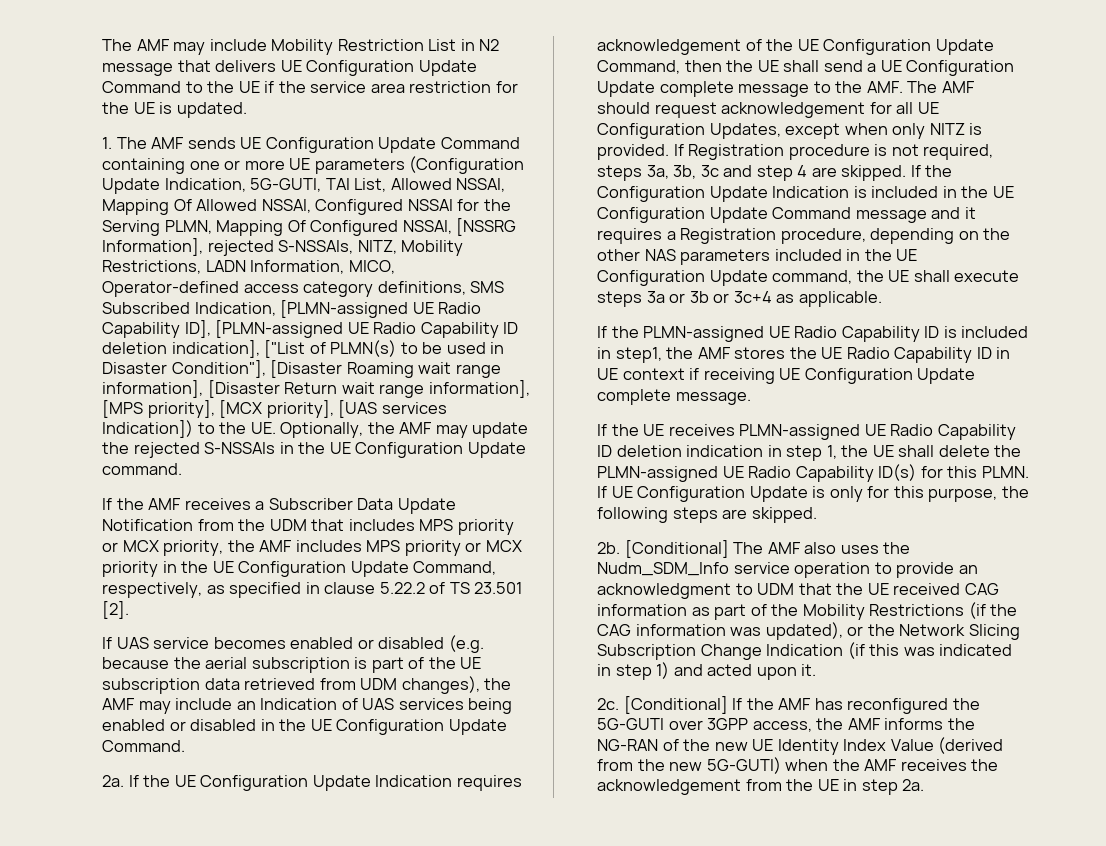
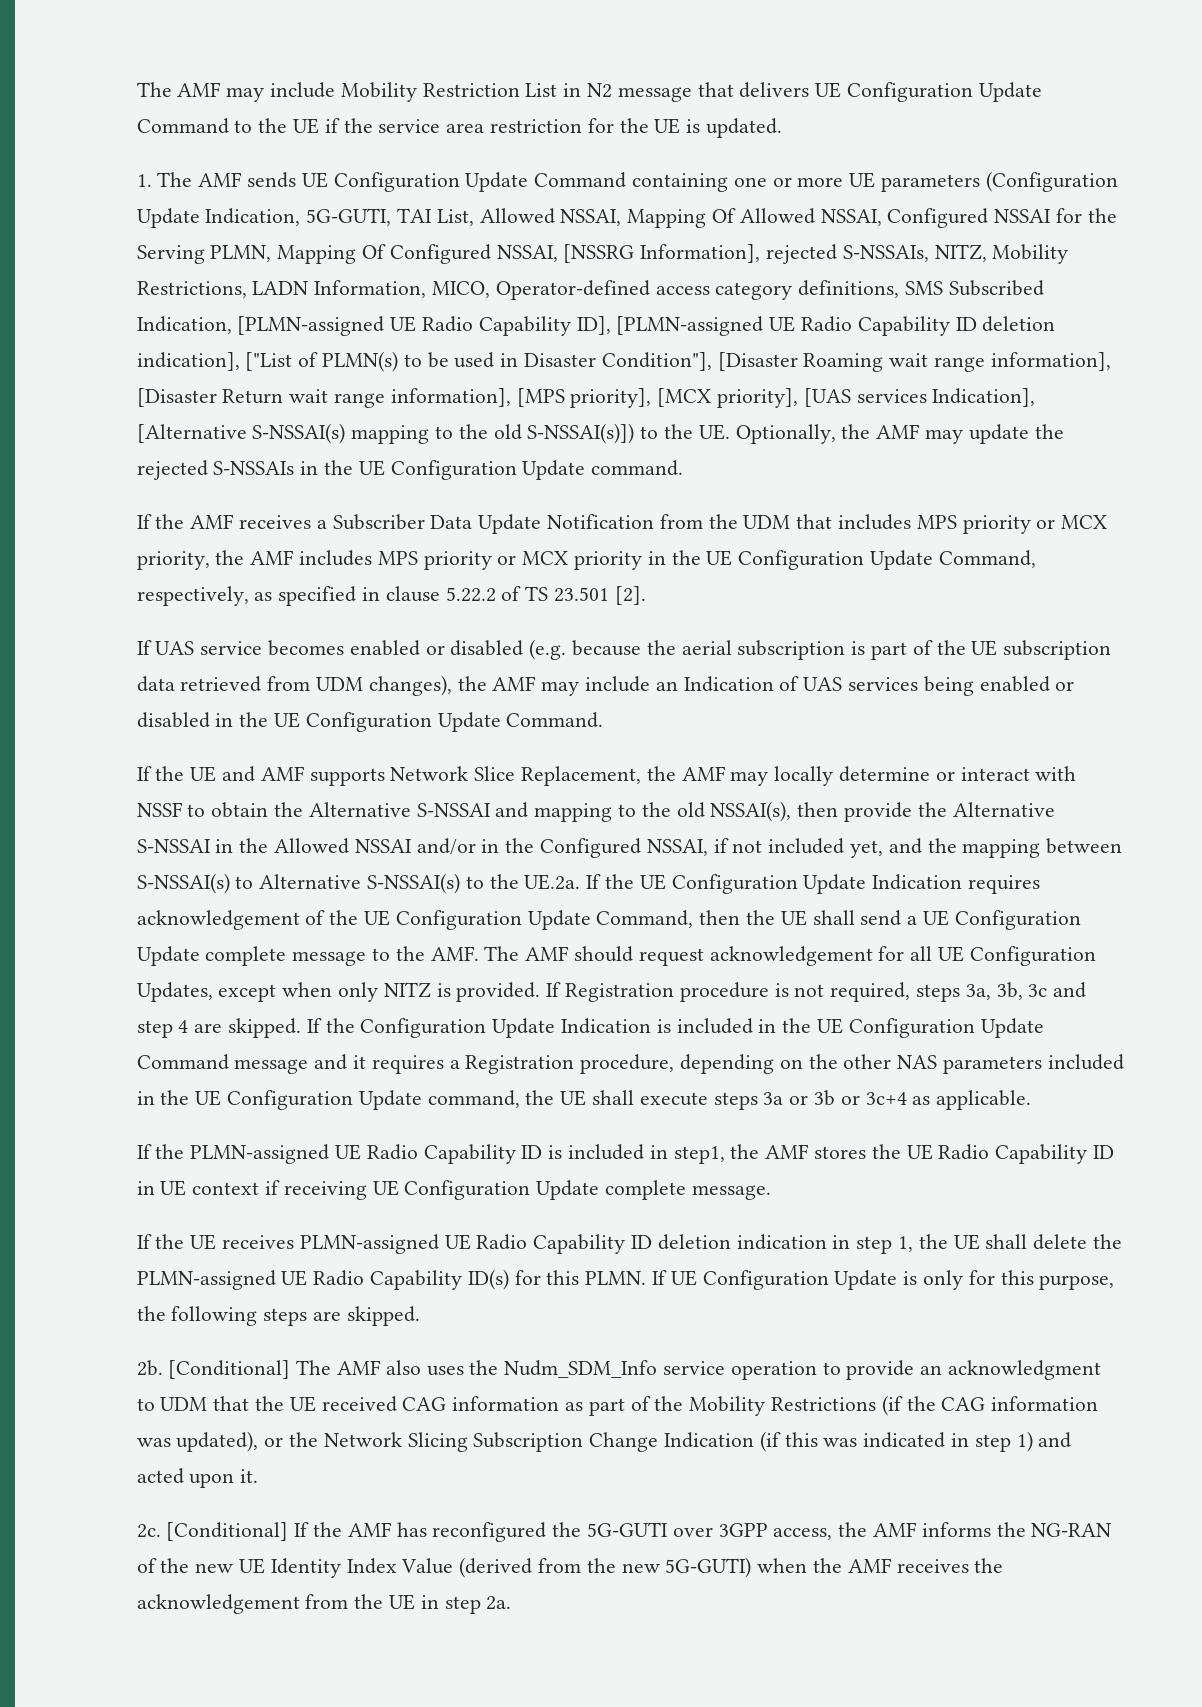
[102,420,194,438] Indication]) -> [932,388,1036,407] [136,423,635,444] Indication], [Alternative S-NSSAI(s) mapping to the old S-NSSAI(s)])
[102,775,125,787] 2a. -> [136,766,1077,786] [136,801,1055,822] [136,838,1123,858] [136,873,581,894] If the UE and AMF supports Network Slice Replacement, the AMF may locally determine or interact with NSSF to obtain the Alternative S-NSSAI and mapping to the old NSSAI(s), then provide the Alternative S-NSSAI in the Allowed NSSAI and/or in the Configured NSSAI, if not included yet, and the mapping between S-NSSAI(s) to Alternative S-NSSAI(s) to the UE.2a.

